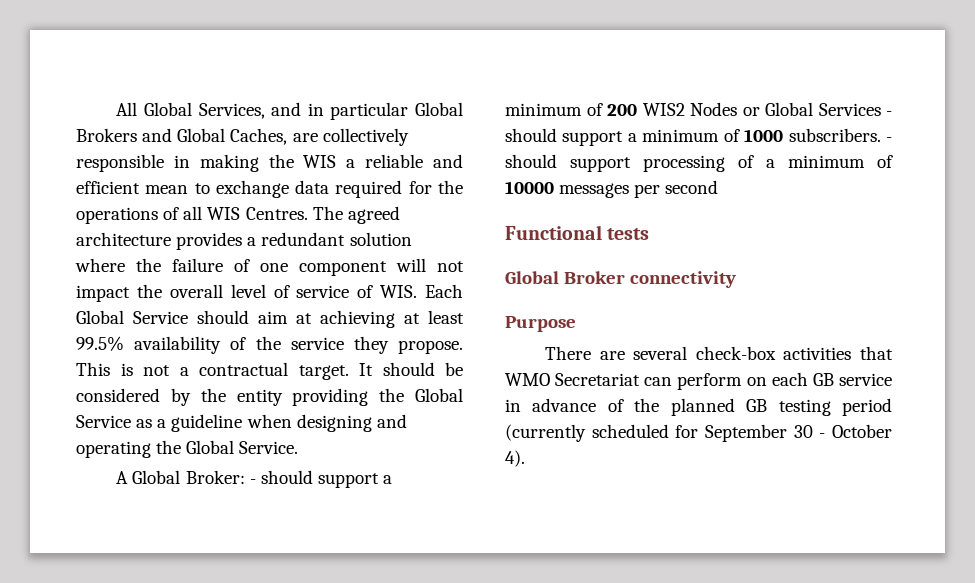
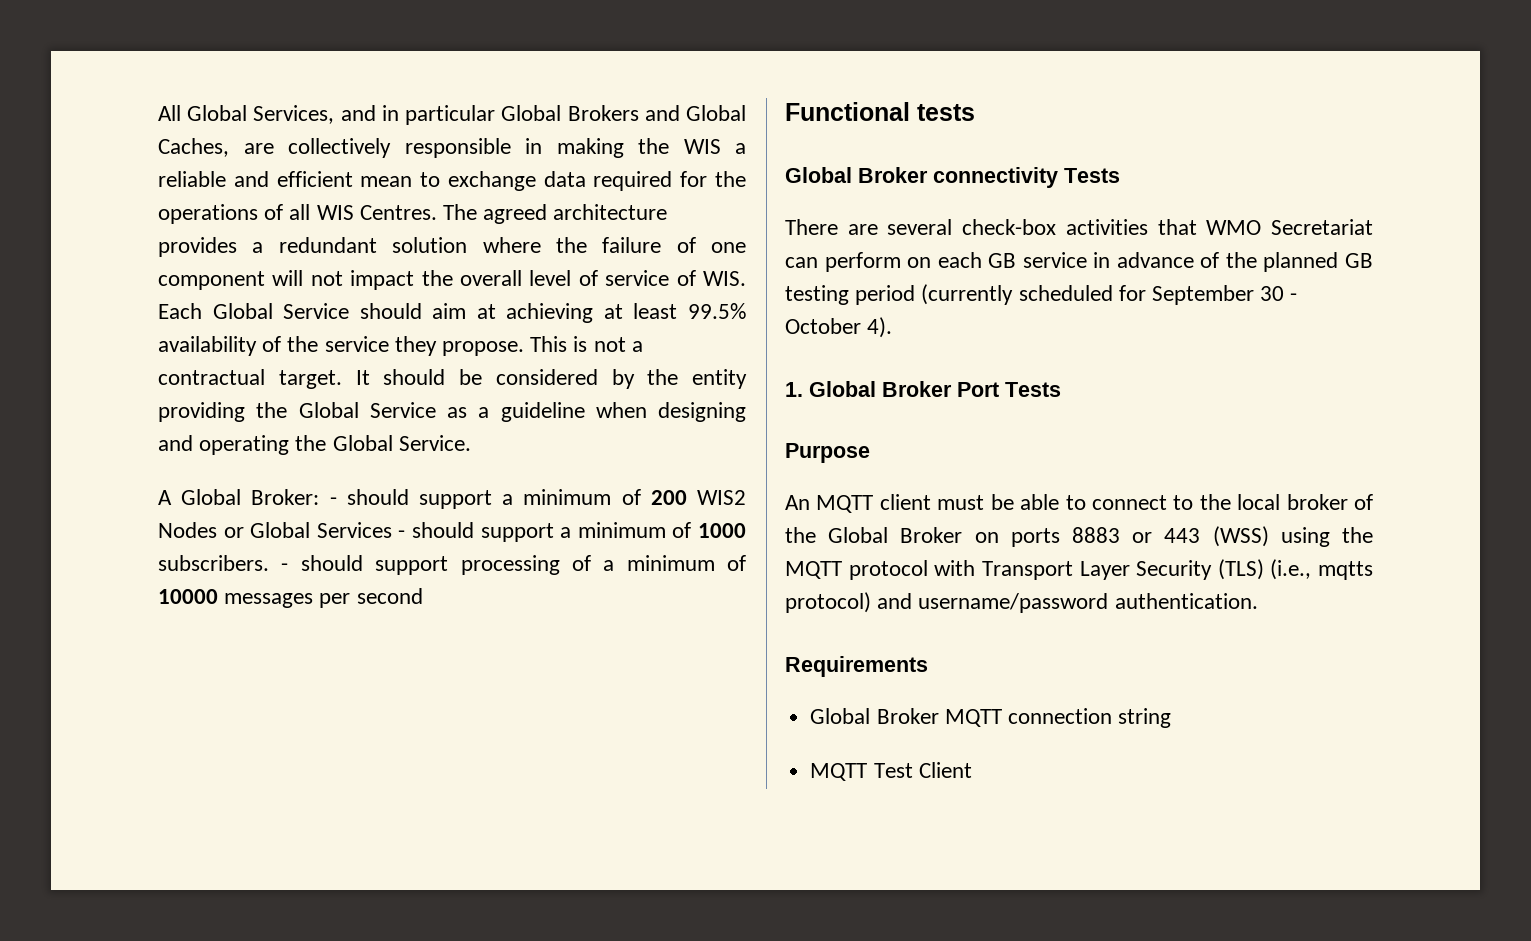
[505,316,576,332] // Purpose -> [1064,168,1120,183] Tests
(525, 458) none -> [785,381,1061,397] [785,443,870,463] [785,494,1373,513] [785,526,1373,547] [785,559,1373,580] [785,592,1258,613] [785,656,928,677] [810,708,1172,728] [810,762,972,781] // 1. Global Broker Port Tests // Purpose // An MQTT client must be able to connect to the local broker of the Global Broker on ports 8883 or 443 (WSS) using the MQTT protocol with Transport Layer Security (TLS) (i.e., mqtts protocol) and username/password authentication. // Requirements // Global Broker MQTT connection string // MQTT Test Client

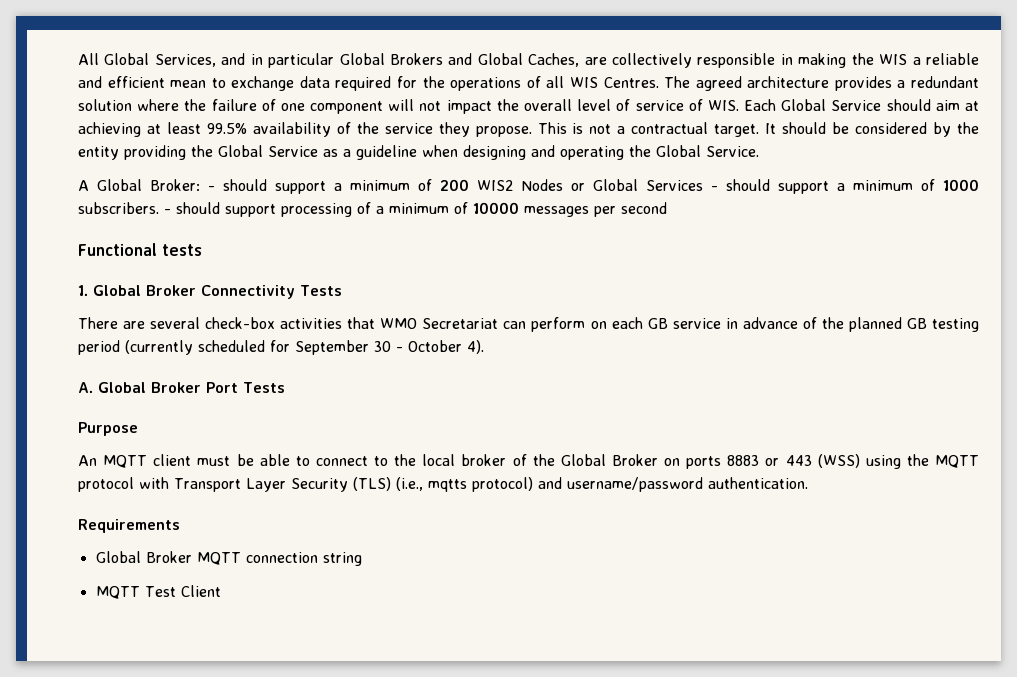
[785,167,1058,188] Global Broker connectivity -> [78,285,295,299] 1. Global Broker Connectivity
[785,382,803,397] 1. -> [78,382,93,393] A.

